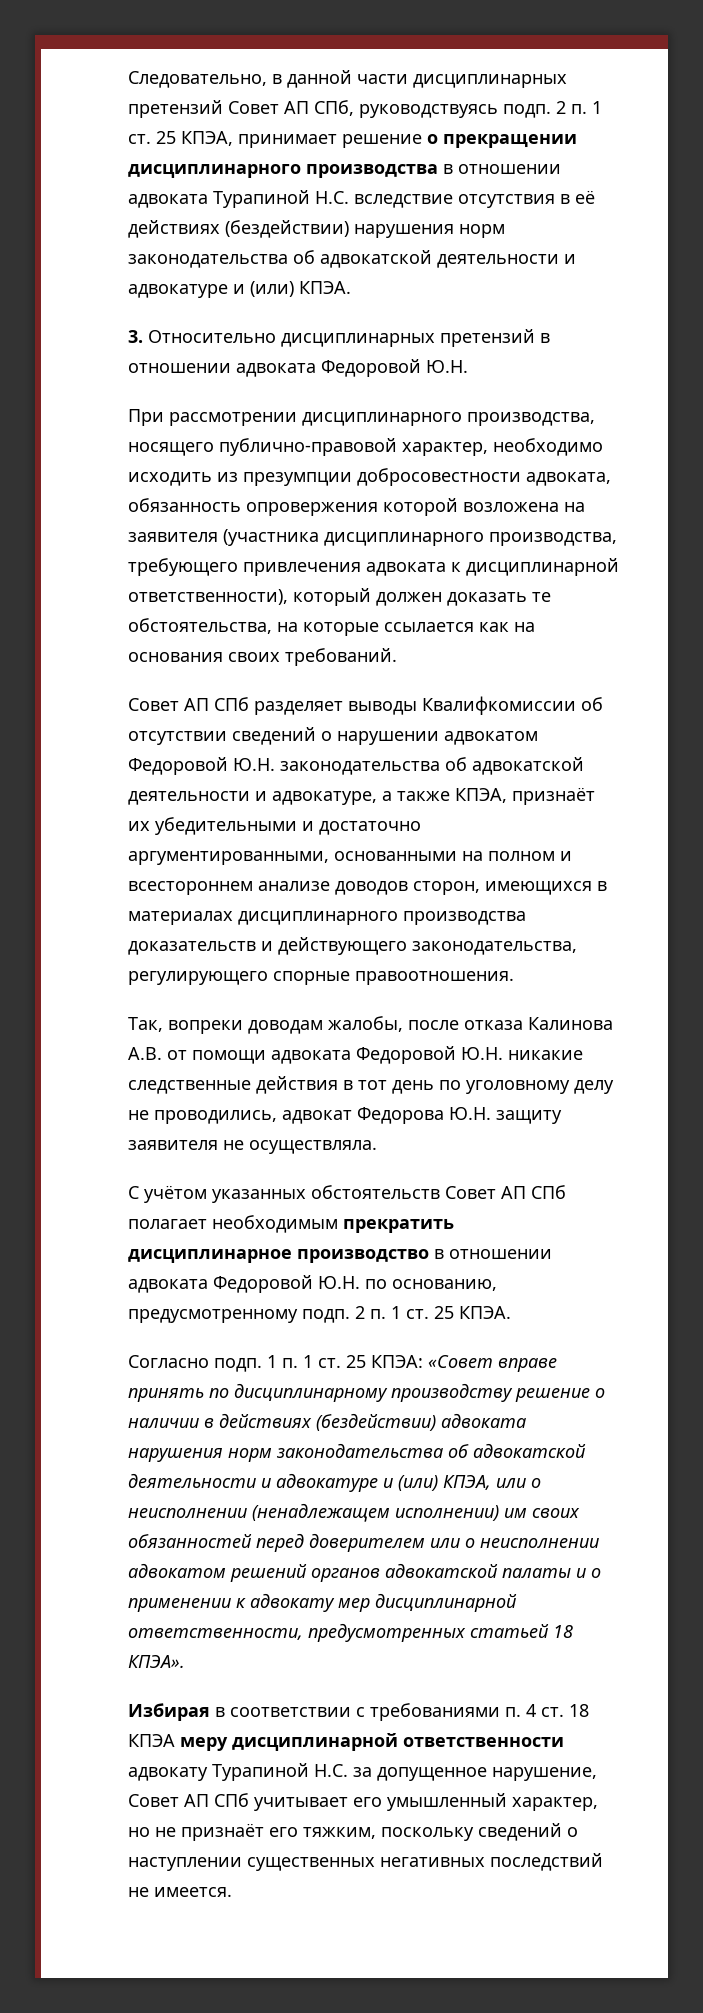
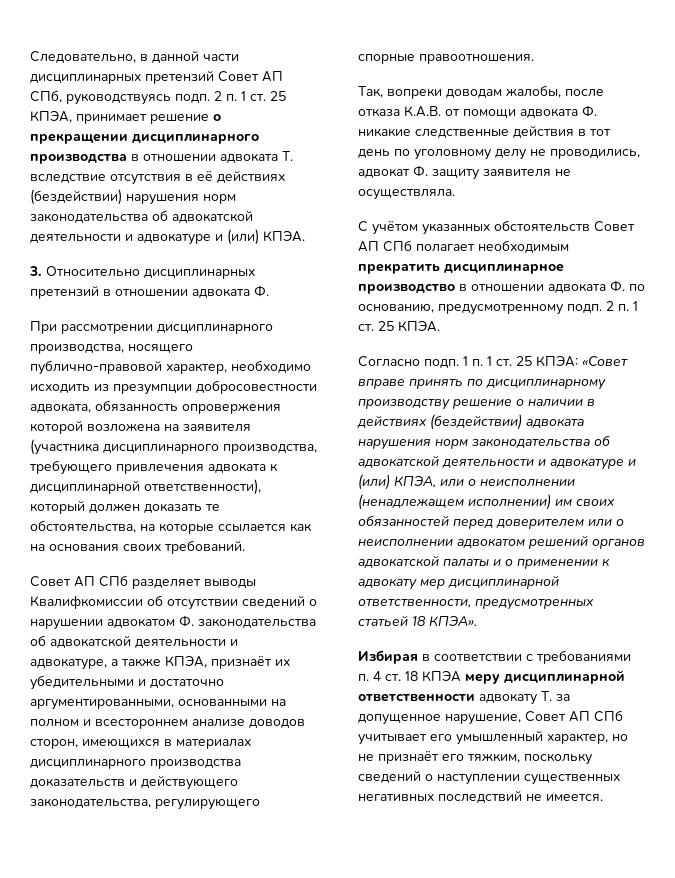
[213,190,349,208] Турапиной Н.С. -> [282,151,293,161] Т.
[321,359,468,377] Федоровой Ю.Н. -> [254,285,269,297] Ф.
[128,757,275,775] Федоровой Ю.Н. -> [179,615,194,627] Ф.
[528,1017,613,1030] [128,1047,162,1060] Калинова А.В. -> [404,106,441,117] К.А.В.
[356,1046,503,1064] Федоровой Ю.Н. -> [582,105,597,117] Ф.
[357,1107,491,1124] Федорова Ю.Н. -> [413,165,428,177] Ф.
[213,1275,360,1293] Федоровой Ю.Н. -> [610,280,625,292] Ф.
[212,1763,348,1781] Турапиной Н.С. -> [541,691,552,701] Т.

